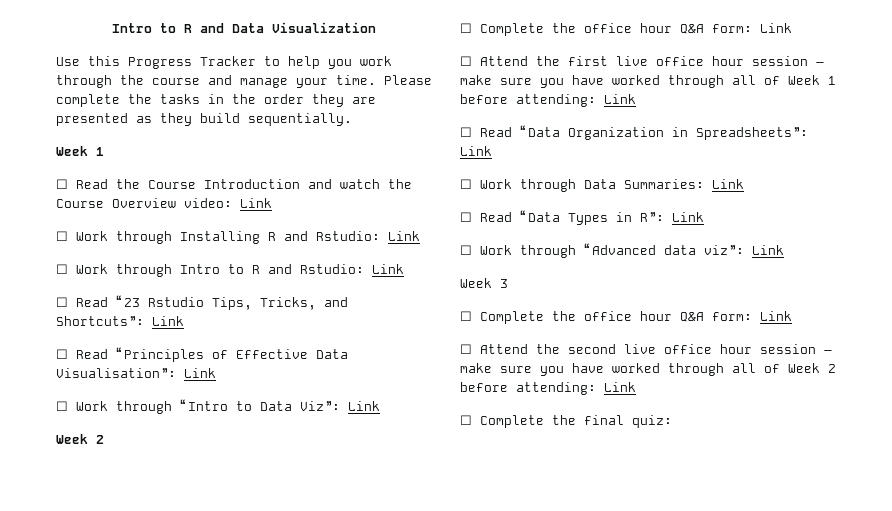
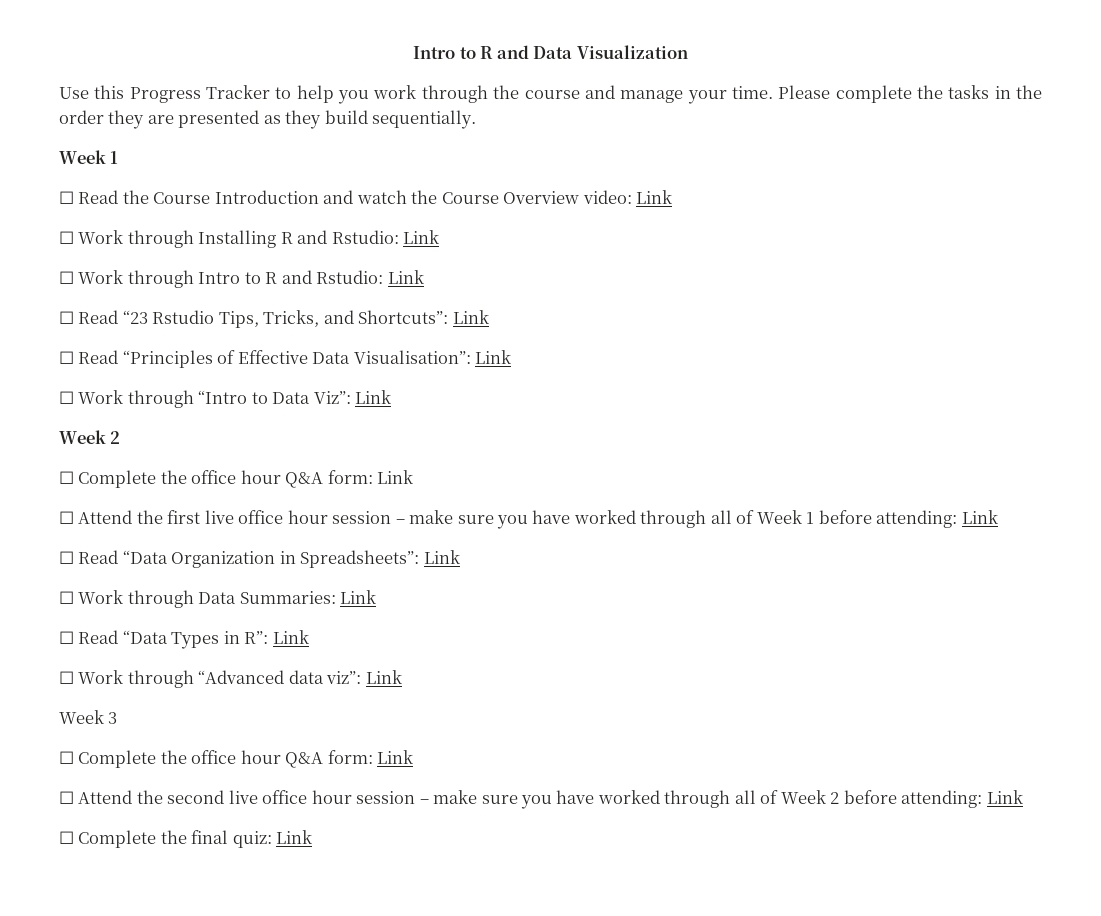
(672, 421) none -> [276,830,313,844] Link

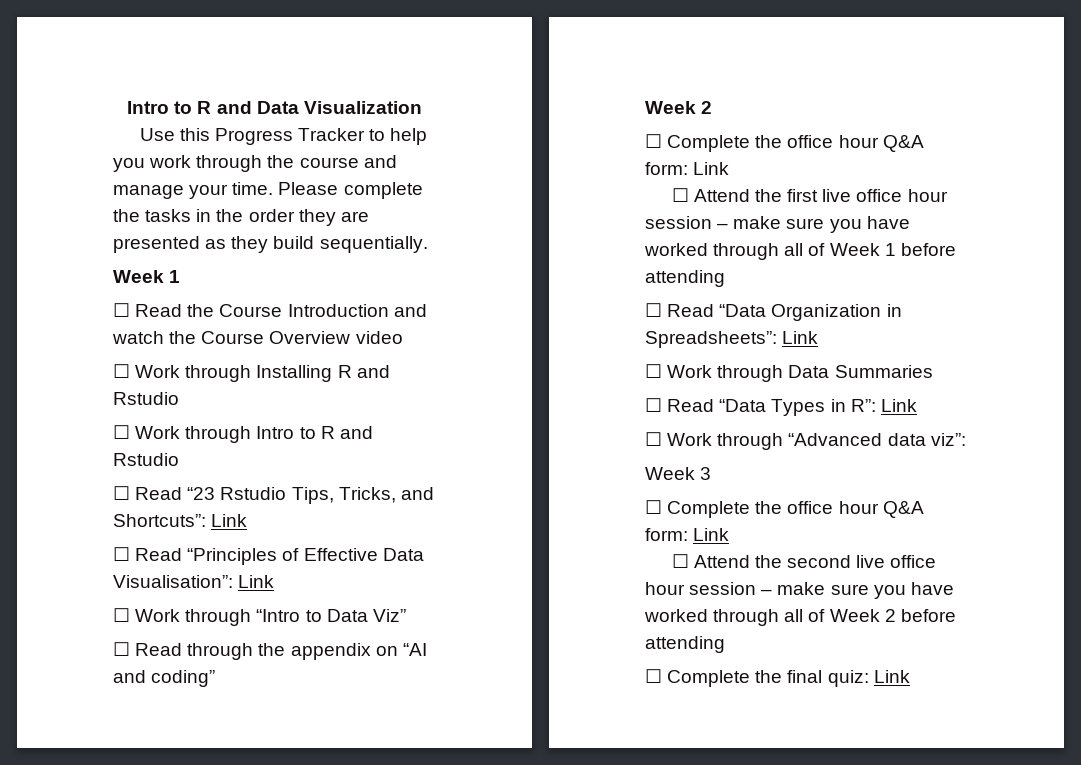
[582,190,673,204] video: Link -> [355,331,403,344] video
[331,230,440,244] Rstudio: Link -> [113,392,179,405] Rstudio
[316,270,424,284] Rstudio: Link -> [113,453,179,466] Rstudio
[313,390,392,404] Viz”: Link -> [372,609,406,622] [113,642,427,660] [113,670,216,687] Viz” // ☐ Read through the appendix on “AI and coding”
[876,510,998,528] attending: Link -> [645,270,725,287] attending
[239,590,377,604] Summaries: Link -> [834,365,933,378] Summaries
[365,670,402,684] Link -> (966, 439) none
[901,790,1023,808] attending: Link -> [645,636,725,653] attending

